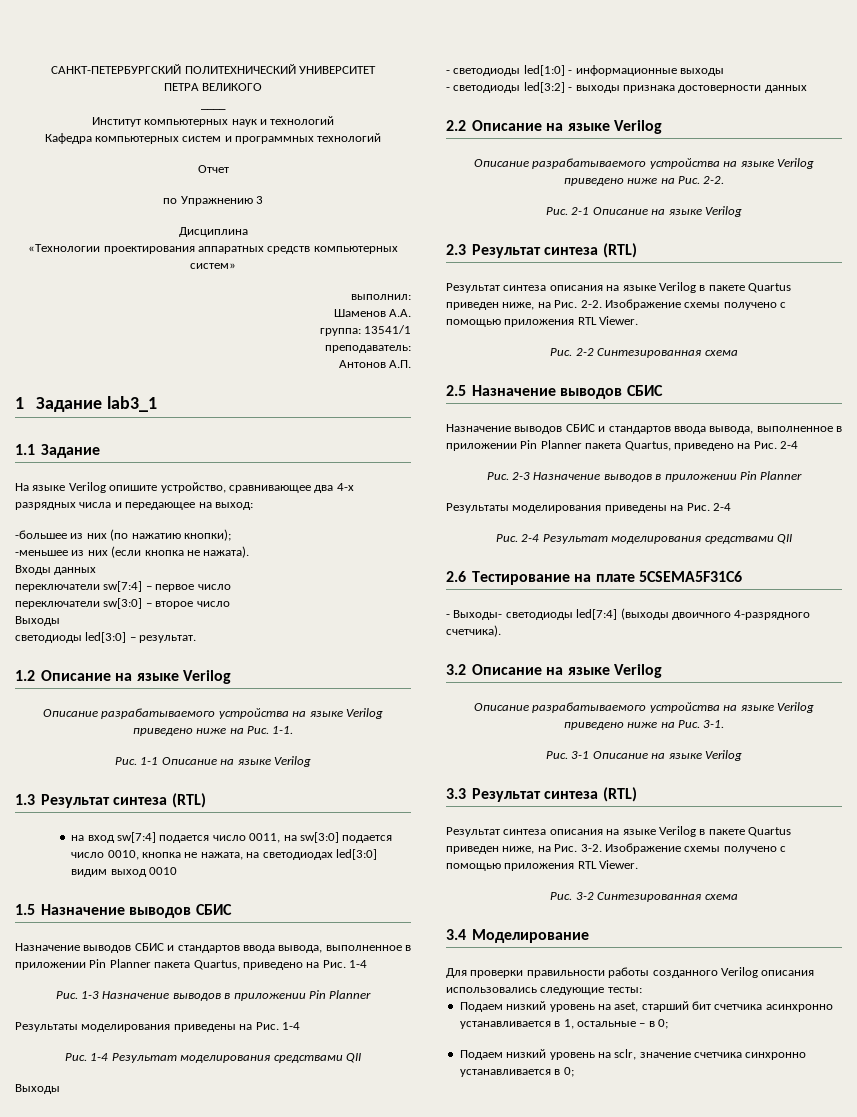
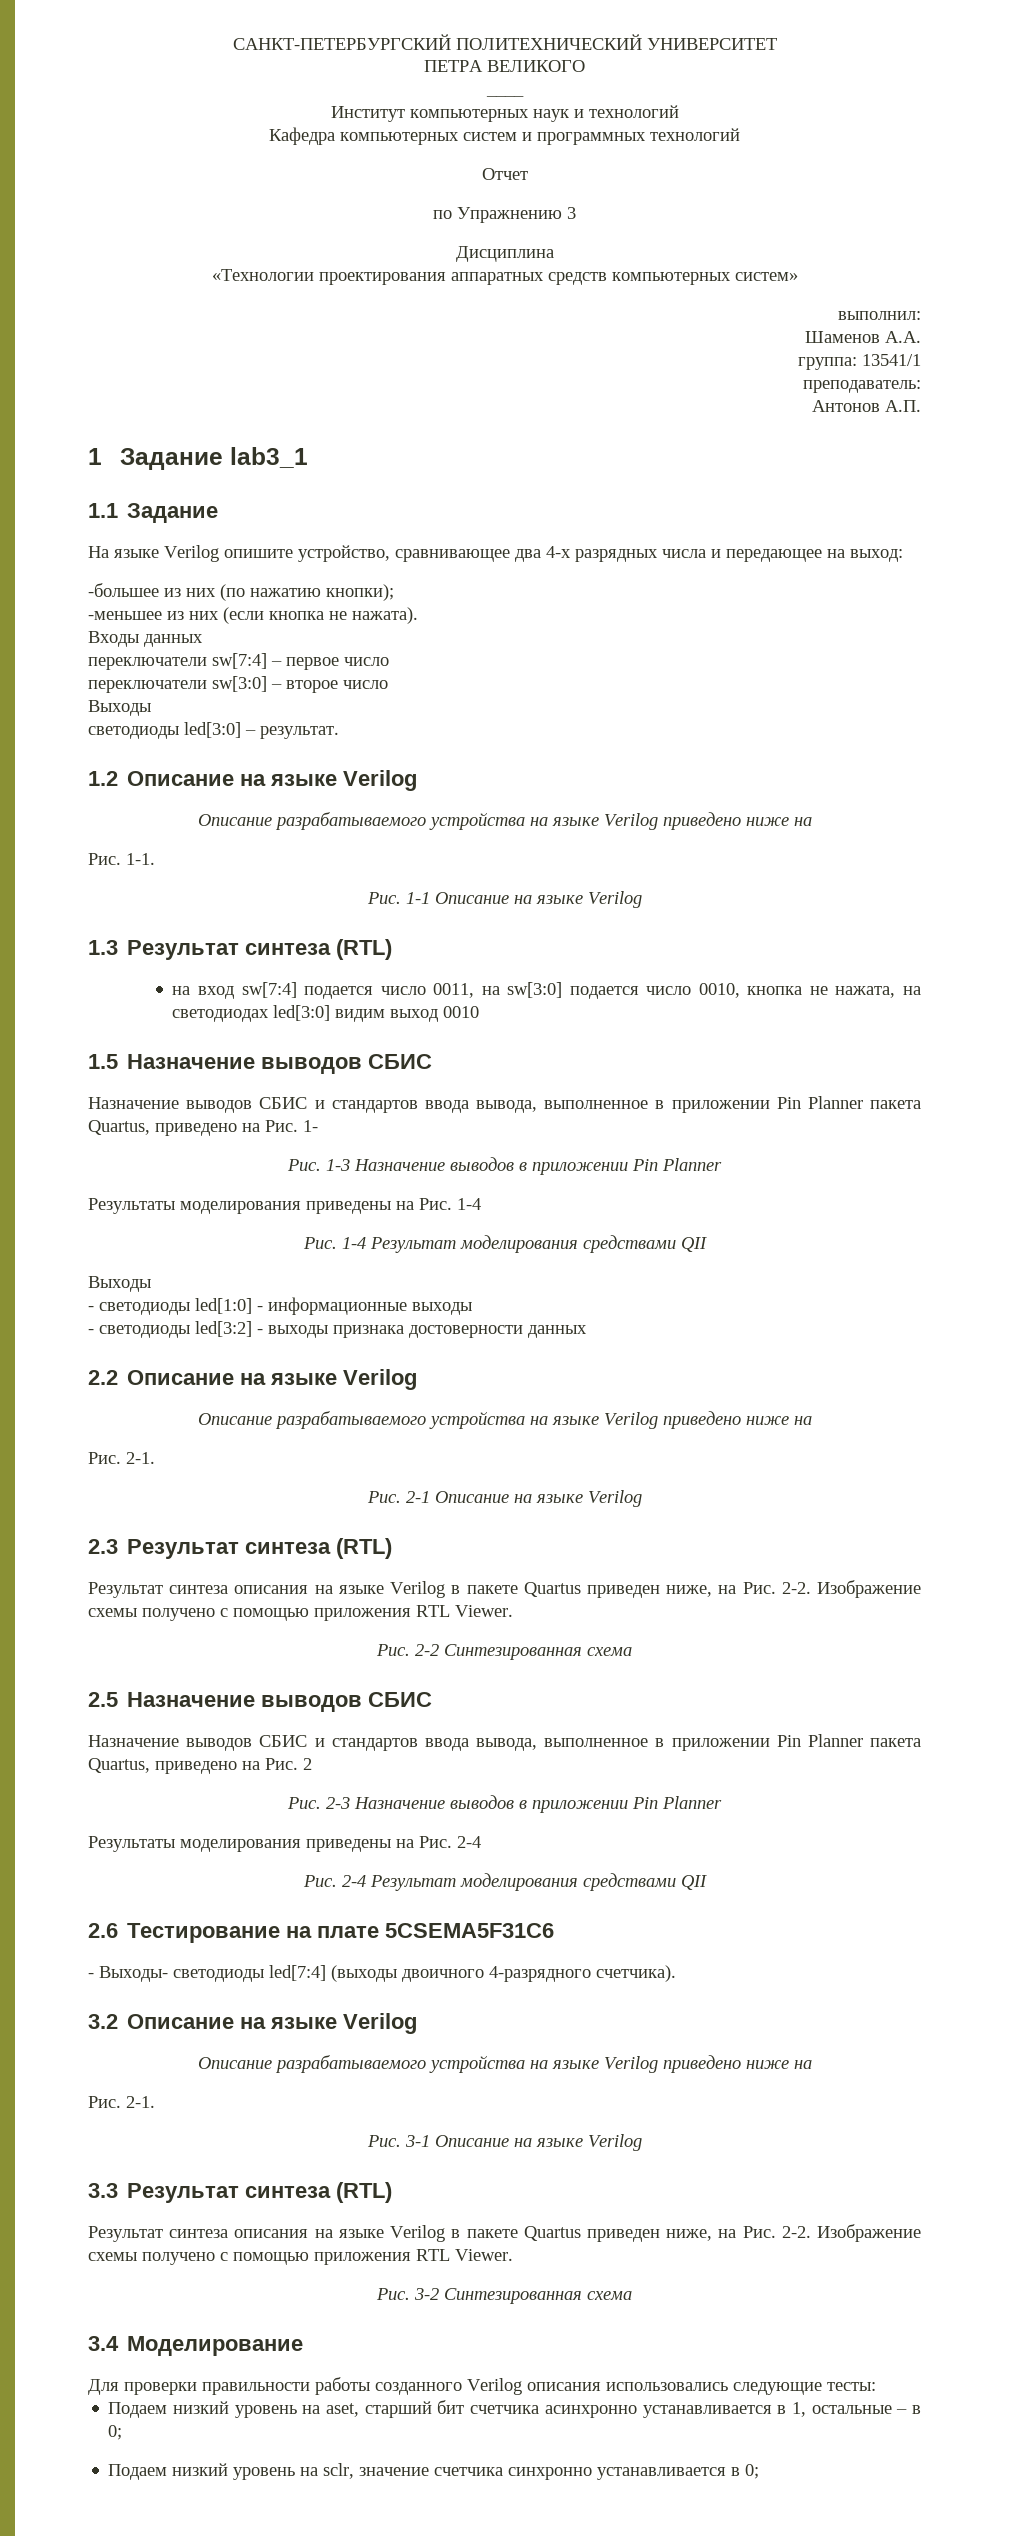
(244, 731) none -> (812, 821) //
[349,960,367,968] 1-4 -> [303,1120,318,1132] 1-
[677,176,725,184] Рис. 2-2. -> [88,1452,155,1464] // Рис. 2-1.
[780,441,798,449] 2-4 -> [303,1758,312,1770] 2
[677,720,725,728] Рис. 3-1. -> [88,2096,155,2108] // Рис. 2-1.
[580,844,602,852] 3-2. -> [781,2226,811,2238] 2-2.

